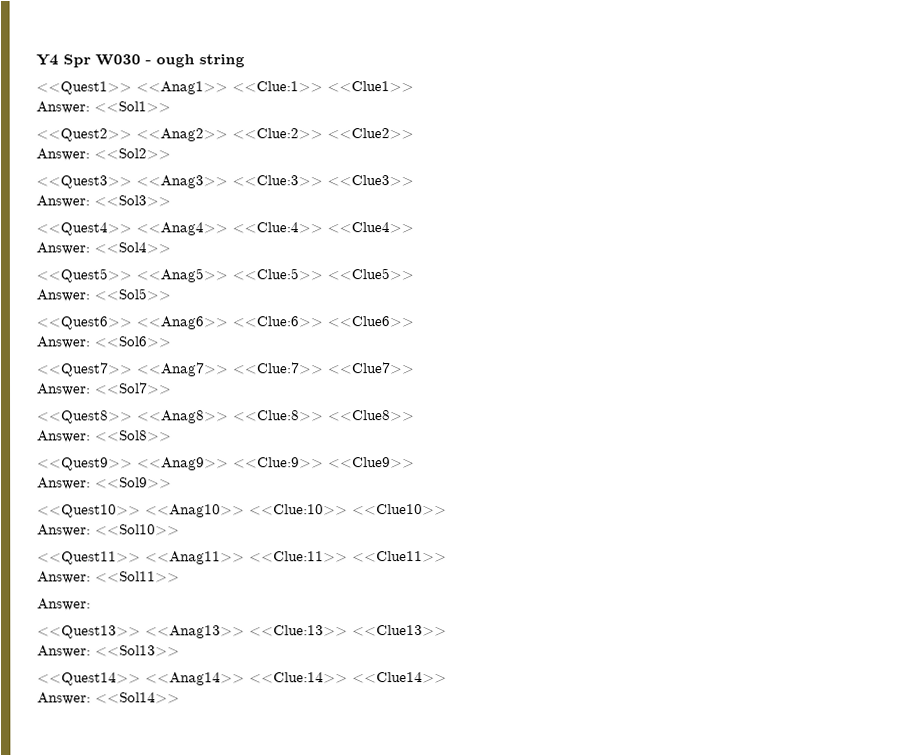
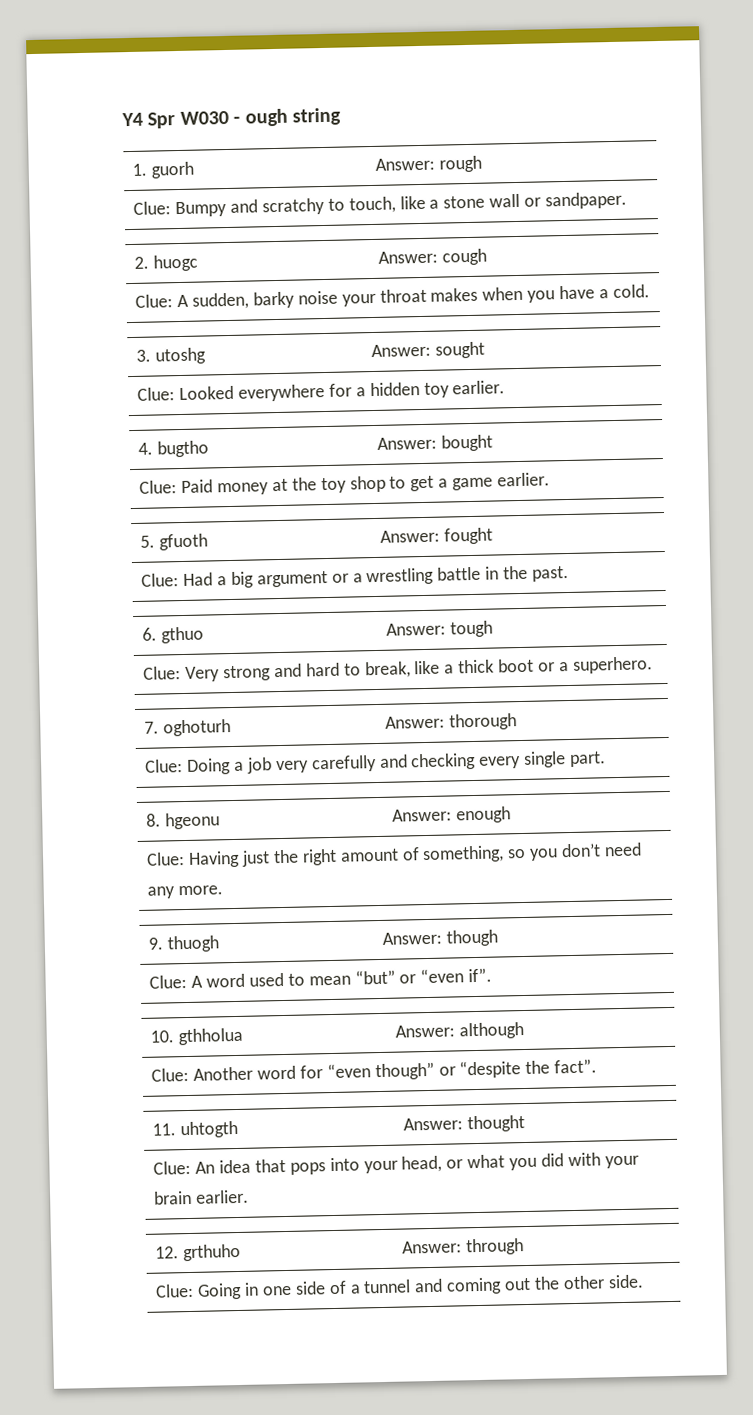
[36,81,414,95] [36,101,171,114] [36,128,414,142] [36,148,171,161] [36,175,414,189] [36,195,171,208] [36,222,414,236] [36,242,171,255] [36,268,414,283] [36,288,171,302] [36,316,414,330] [36,336,171,349] [36,362,414,377] [37,382,172,396] [37,410,415,424] [37,430,172,443] [37,457,415,471] [37,477,172,490] [37,504,447,518] [37,524,180,537] [37,551,447,565] [37,571,180,584] [37,598,91,611] [37,625,447,639] [37,645,180,658] [37,672,447,686] [37,692,180,705] // <<Quest1>> <<Anag1>> <<Clue:1>> <<Clue1>> // Answer: <<Sol1>> // <<Quest2>> <<Anag2>> <<Clue:2>> <<Clue2>> // Answer: <<Sol2>> // <<Quest3>> <<Anag3>> <<Clue:3>> <<Clue3>> // Answer: <<Sol3>> // <<Quest4>> <<Anag4>> <<Clue:4>> <<Clue4>> // Answer: <<Sol4>> // <<Quest5>> <<Anag5>> <<Clue:5>> <<Clue5>> // Answer: <<Sol5>> // <<Quest6>> <<Anag6>> <<Clue:6>> <<Clue6>> // Answer: <<Sol6>> // <<Quest7>> <<Anag7>> <<Clue:7>> <<Clue7>> // Answer: <<Sol7>> // <<Quest8>> <<Anag8>> <<Clue:8>> <<Clue8>> // Answer: <<Sol8>> // <<Quest9>> <<Anag9>> <<Clue:9>> <<Clue9>> // Answer: <<Sol9>> // <<Quest10>> <<Anag10>> <<Clue:10>> <<Clue10>> // Answer: <<Sol10>> // <<Quest11>> <<Anag11>> <<Clue:11>> <<Clue11>> // Answer: <<Sol11>> // Answer: // <<Quest13>> <<Anag13>> <<Clue:13>> <<Clue13>> // Answer: <<Sol13>> // <<Quest14>> <<Anag14>> <<Clue:14>> <<Clue14>> // Answer: <<Sol14>> -> [132,161,195,179] [375,155,483,173] [133,191,627,218] [134,254,199,272] [378,248,488,266] [135,284,650,310] [136,347,207,365] [371,341,486,359] [137,380,506,402] [138,440,210,458] [377,434,494,452] [139,472,550,496] [140,533,209,551] [380,527,494,545] [141,565,569,589] [142,626,205,644] [386,620,494,638] [143,656,653,682] [144,719,232,737] [385,713,518,731] [145,751,607,775] [146,812,221,830] [392,806,512,824] [146,842,642,868] [147,885,224,899] [148,935,221,953] [382,929,499,947] [149,967,493,989] [150,1027,244,1046] [395,1021,525,1040] [151,1058,598,1082] [152,1120,239,1139] [403,1114,526,1133] [153,1152,639,1175] [154,1189,250,1205] [155,1243,242,1262] [402,1238,525,1256] [155,1274,644,1300] // 1. guorh | Answer: rough // Clue: Bumpy and scratchy to touch, like a stone wall or sandpaper. // 2. huogc | Answer: cough // Clue: A sudden, barky noise your throat makes when you have a cold. // 3. utoshg | Answer: sought // Clue: Looked everywhere for a hidden toy earlier. // 4. bugtho | Answer: bought // Clue: Paid money at the toy shop to get a game earlier. // 5. gfuoth | Answer: fought // Clue: Had a big argument or a wrestling battle in the past. // 6. gthuo | Answer: tough // Clue: Very strong and hard to break, like a thick boot or a superhero. // 7. oghoturh | Answer: thorough // Clue: Doing a job very carefully and checking every single part. // 8. hgeonu | Answer: enough // Clue: Having just the right amount of something, so you don’t need any more. // 9. thuogh | Answer: though // Clue: A word used to mean “but” or “even if”. // 10. gthholua | Answer: although // Clue: Another word for “even though” or “despite the fact”. // 11. uhtogth | Answer: thought // Clue: An idea that pops into your head, or what you did with your brain earlier. // 12. grthuho | Answer: through // Clue: Going in one side of a tunnel and coming out the other side.

